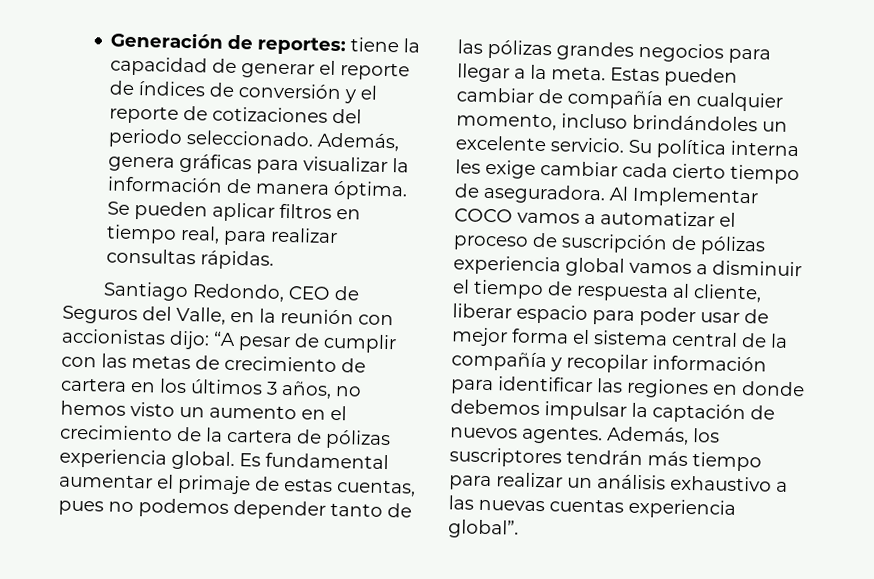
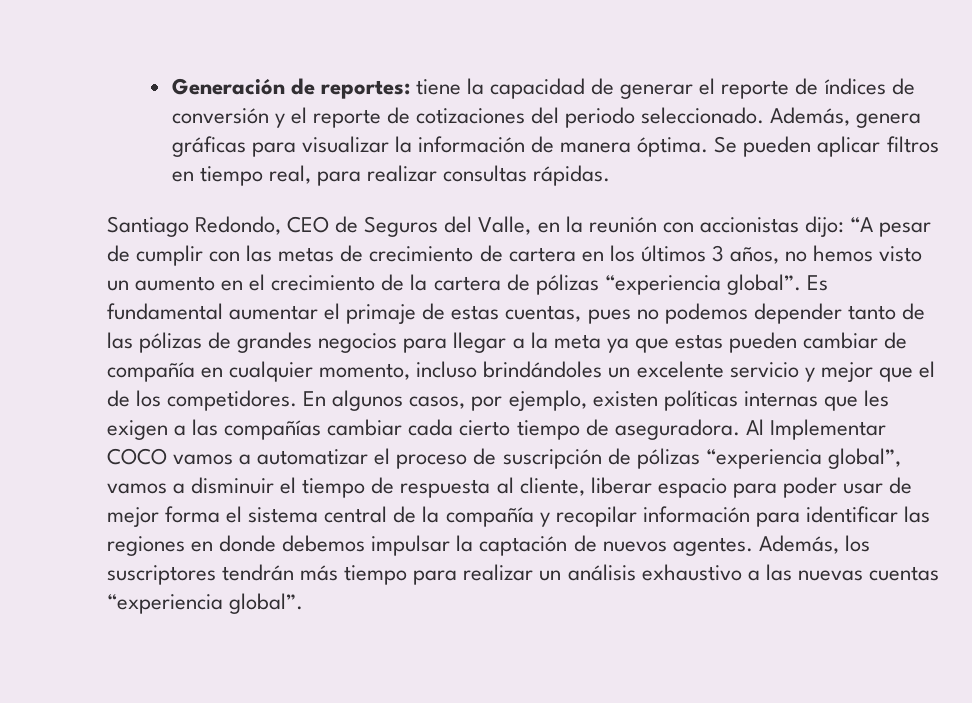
[59,448,235,471] experiencia global. -> [604,274,801,295] “experiencia global”.
(552, 49) none -> [208,332,232,349] de
[551,66,660,82] meta. Estas -> [553,334,723,353] meta ya que estas
[550,137,799,159] [455,159,536,179] servicio. Su política interna les exige -> [729,361,935,382] [107,390,889,411] [107,419,322,440] servicio y mejor que el de los competidores. En algunos casos, por ejemplo, existen políticas internas que les exigen a las compañías
[453,255,625,277] experiencia global -> [705,448,901,469] “experiencia global”,
[628,498,736,519] experiencia -> [107,594,223,614] “experiencia

